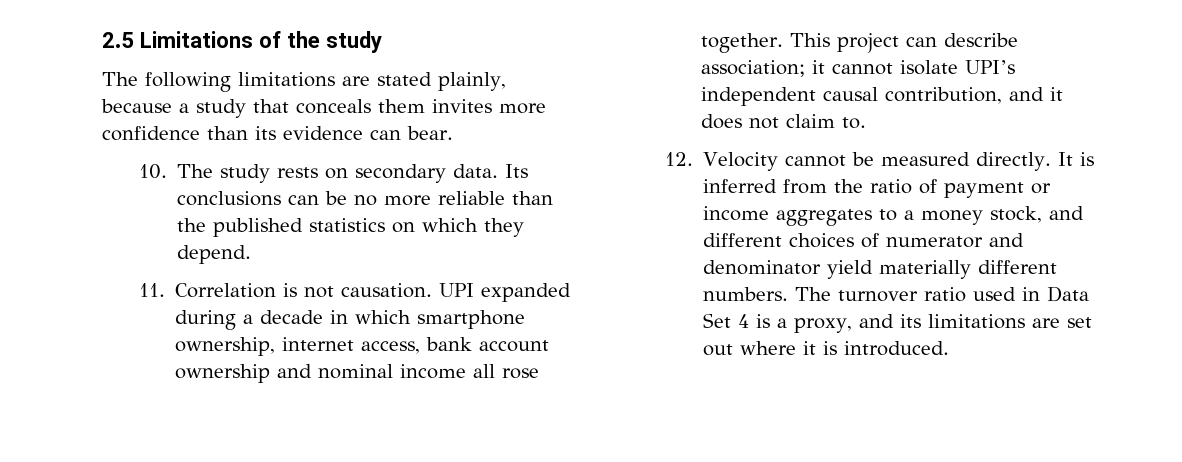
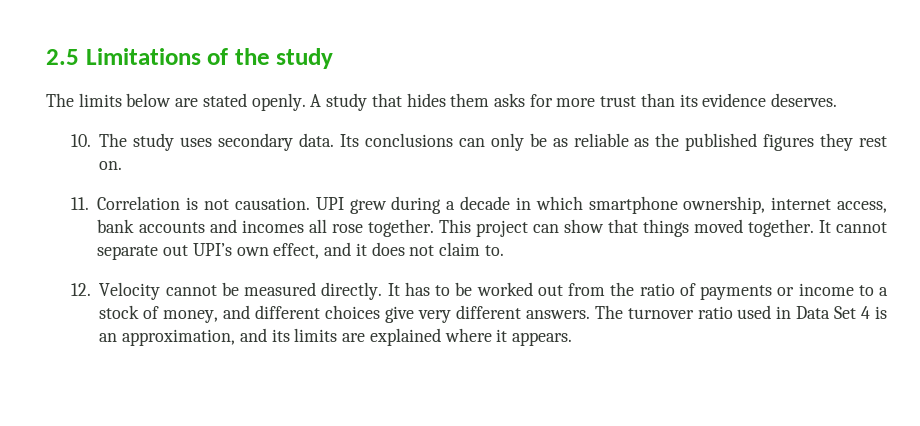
[145,72,506,92] [101,99,546,118] [102,126,200,141] following limitations are stated plainly, because a study that conceals them invites more confidence -> [78,93,637,111] limits below are stated openly. A study that hides them asks for more trust
[370,126,453,140] can bear. -> [771,93,838,107] deserves.
[276,167,348,179] rests on -> [180,137,213,147] uses
[324,191,553,206] [176,218,524,237] [176,245,251,264] be no more reliable than the published statistics on which they depend. -> [490,133,887,151] [99,161,123,170] only be as reliable as the published figures they rest on.
[481,283,572,302] expanded -> [349,199,387,214] grew
[479,340,550,352] [175,364,467,383] account ownership and nominal income -> [138,219,304,233] accounts and incomes
[944,33,1019,47] [701,60,1016,77] [701,87,1003,106] describe association; it cannot isolate UPI’s independent causal contribution, -> [563,219,887,237] [97,243,320,260] show that things moved together. It cannot separate out UPI’s own effect,
[1079,152,1094,166] [702,179,777,193] is inferred -> [404,282,563,296] has to be worked out
[943,182,1024,198] payment -> [700,285,773,300] payments
[775,209,872,226] aggregates -> (854, 289) none
[920,206,1084,225] [702,233,1024,248] [702,260,1057,279] [702,287,788,301] money stock, and different choices of numerator and denominator yield materially different numbers. -> [99,305,590,323] stock of money, and different choices give very different answers.
[776,314,1092,333] [702,341,949,356] a proxy, and its limitations are set out where it is introduced. -> [99,328,573,346] an approximation, and its limits are explained where it appears.

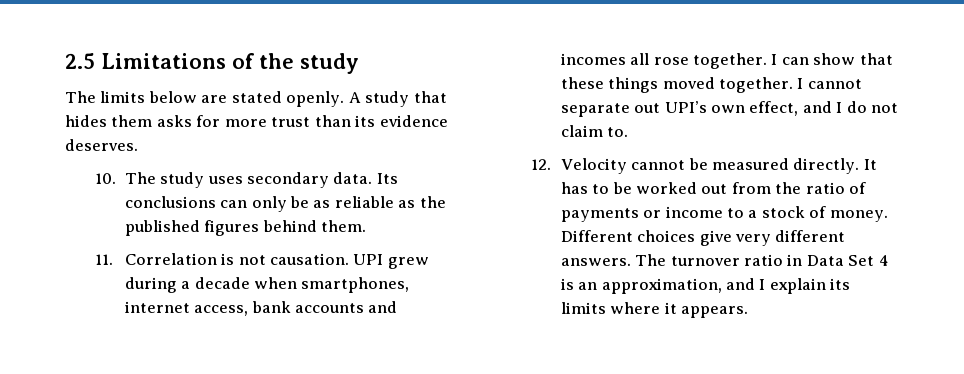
[820,133,887,151] [99,161,123,170] they rest on. -> [262,220,366,232] behind them.
[515,196,766,214] in which smartphone ownership, -> [253,277,410,293] when smartphones,
[438,219,528,237] This project -> [771,54,778,65] I
(638, 226) none -> [560,77,604,89] these
[818,220,831,233] It -> [797,78,804,89] I
[355,242,405,256] it does -> [836,101,867,113] I do
[163,305,321,323] money, and different -> [829,210,888,222] [560,230,633,242] money. Different
[737,305,772,319] used -> (783, 260) none
[271,328,441,346] its limits are explained -> [759,278,851,294] [560,302,606,314] I explain its limits

